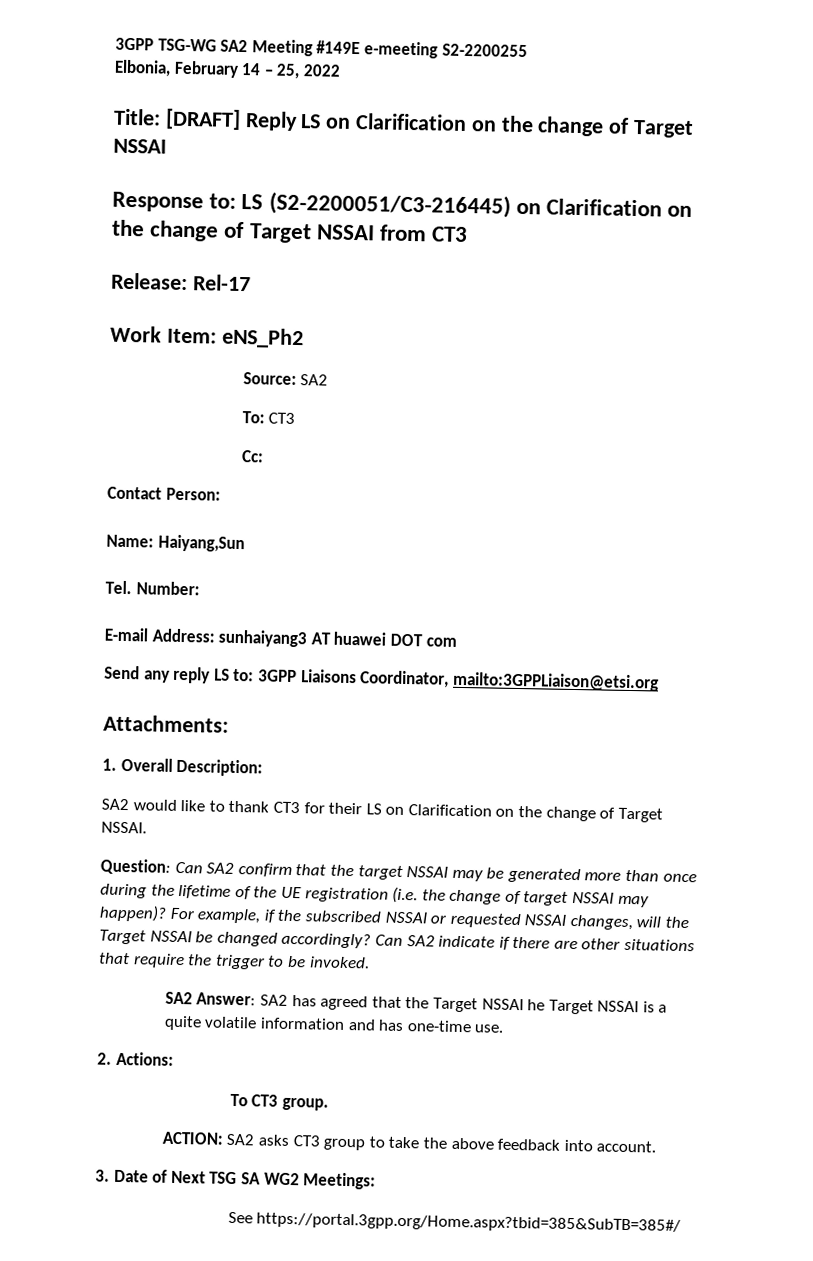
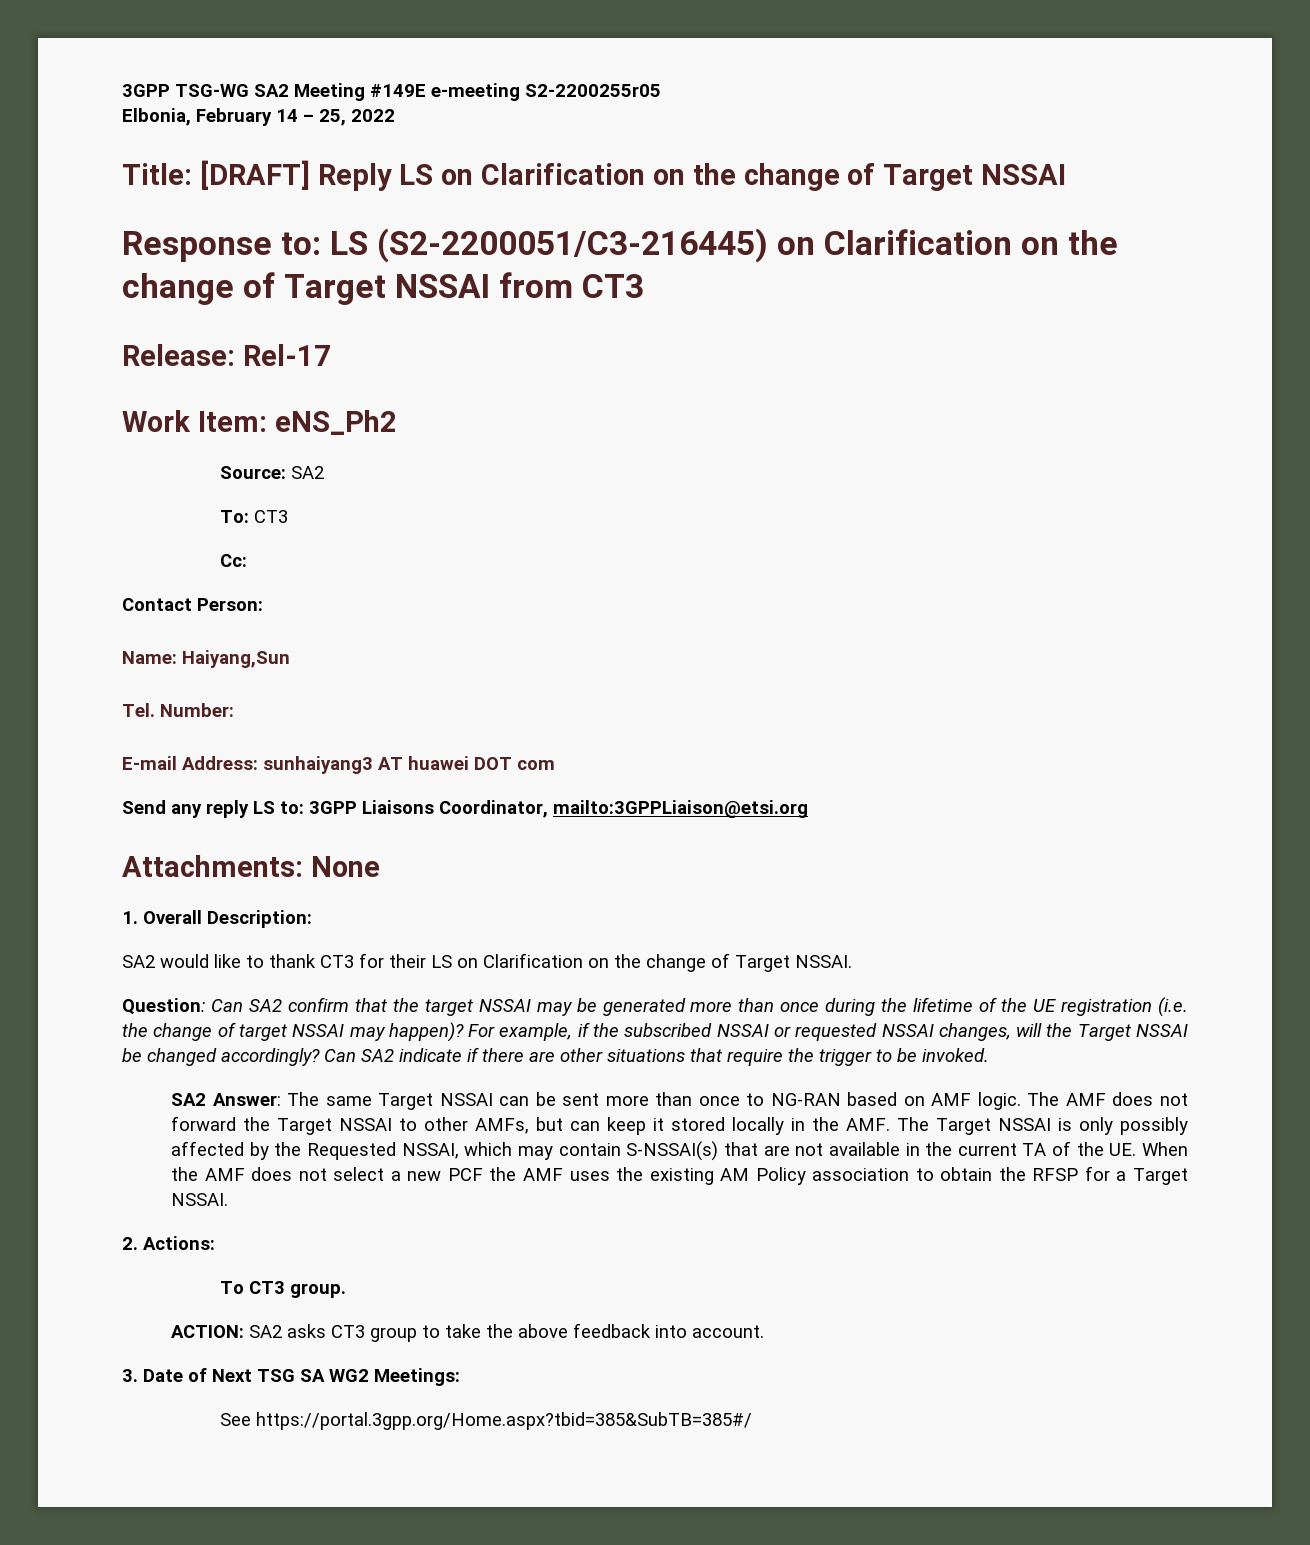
[441,43,528,58] S2-2200255 -> [525,84,661,97] S2-2200255r05
[103,714,229,733] Attachments: -> [122,855,380,877] Attachments: None
[259,994,668,1015] [163,1015,504,1033] SA2 has agreed that the Target NSSAI he Target NSSAI is a quite volatile information and has one-time use. -> [287,1092,1189,1110] [171,1116,1189,1135] [171,1141,1189,1161] [171,1166,1189,1185] [171,1193,229,1206] The same Target NSSAI can be sent more than once to NG-RAN based on AMF logic. The AMF does not forward the Target NSSAI to other AMFs, but can keep it stored locally in the AMF. The Target NSSAI is only possibly affected by the Requested NSSAI, which may contain S-NSSAI(s) that are not available in the current TA of the UE. When the AMF does not select a new PCF the AMF uses the existing AM Policy association to obtain the RFSP for a Target NSSAI.

